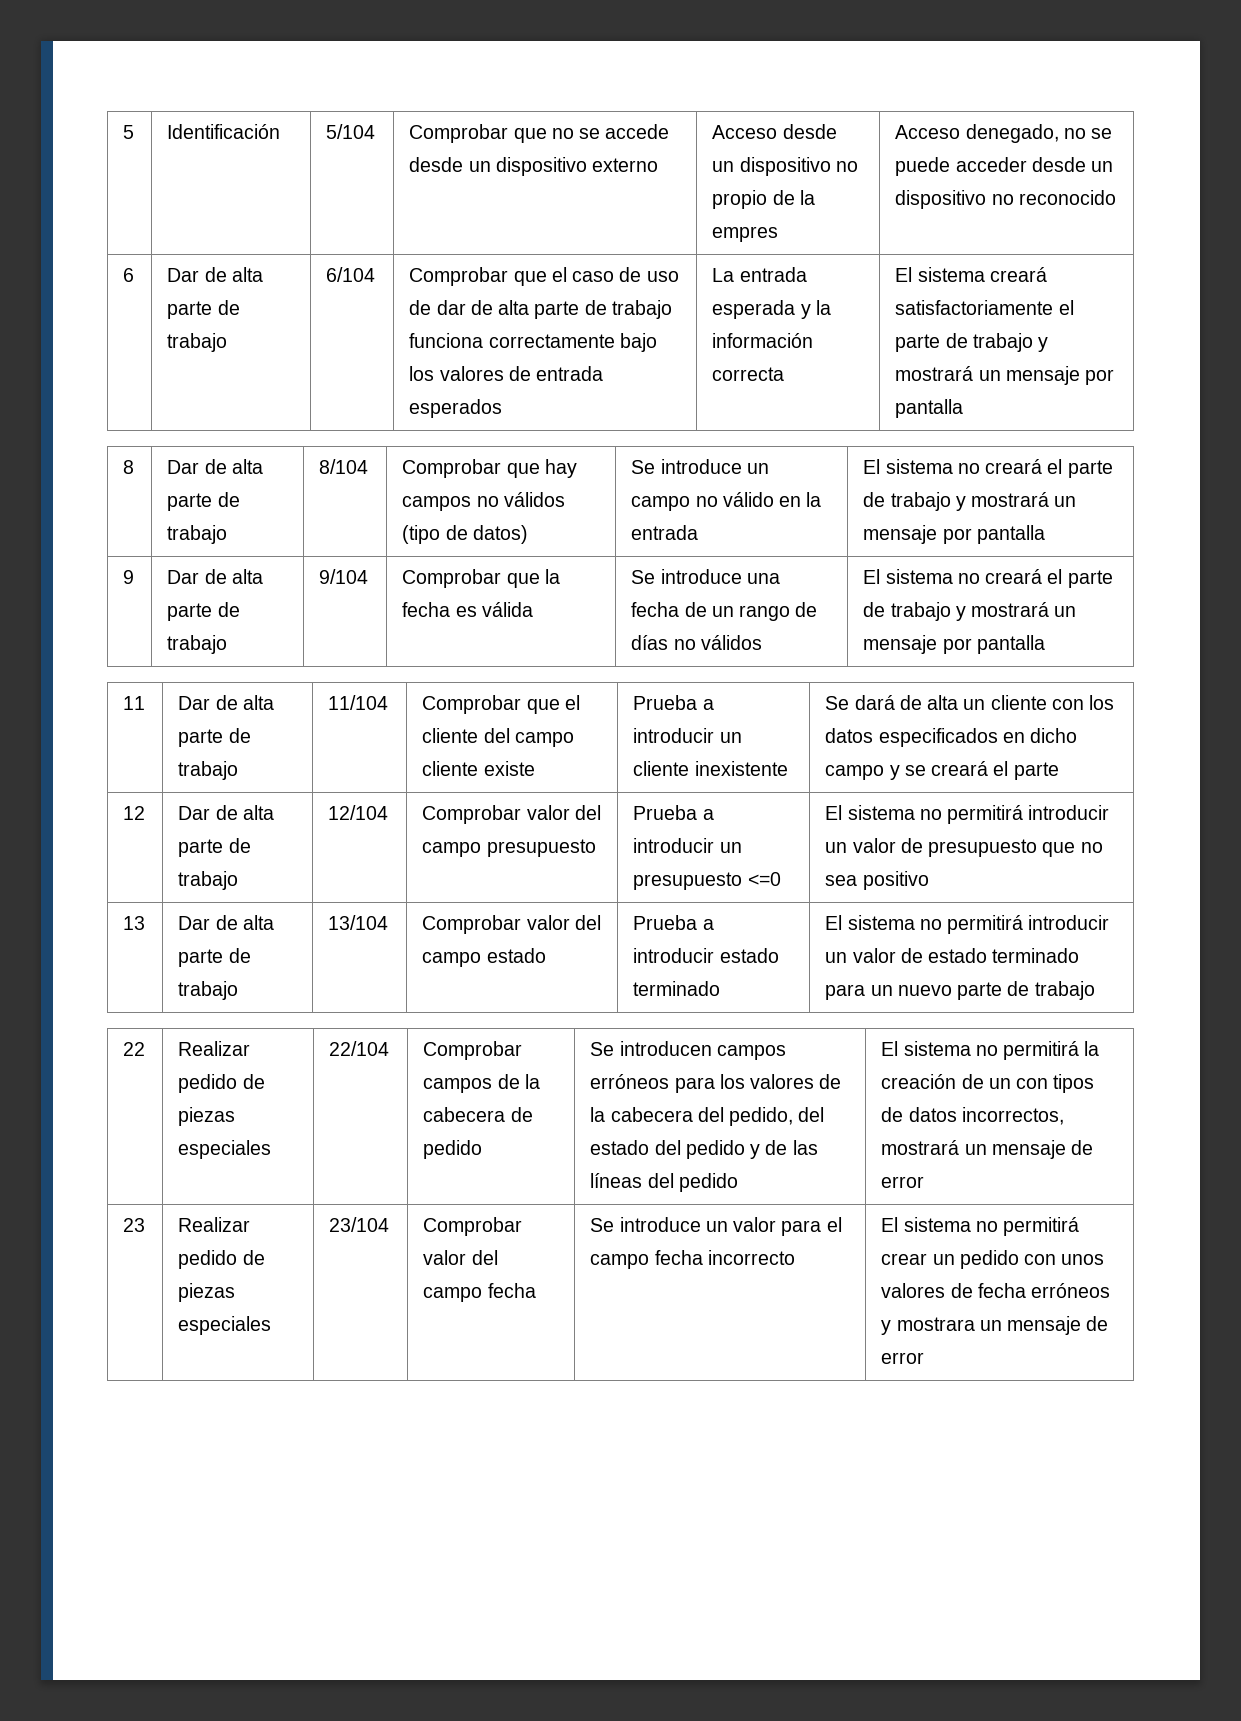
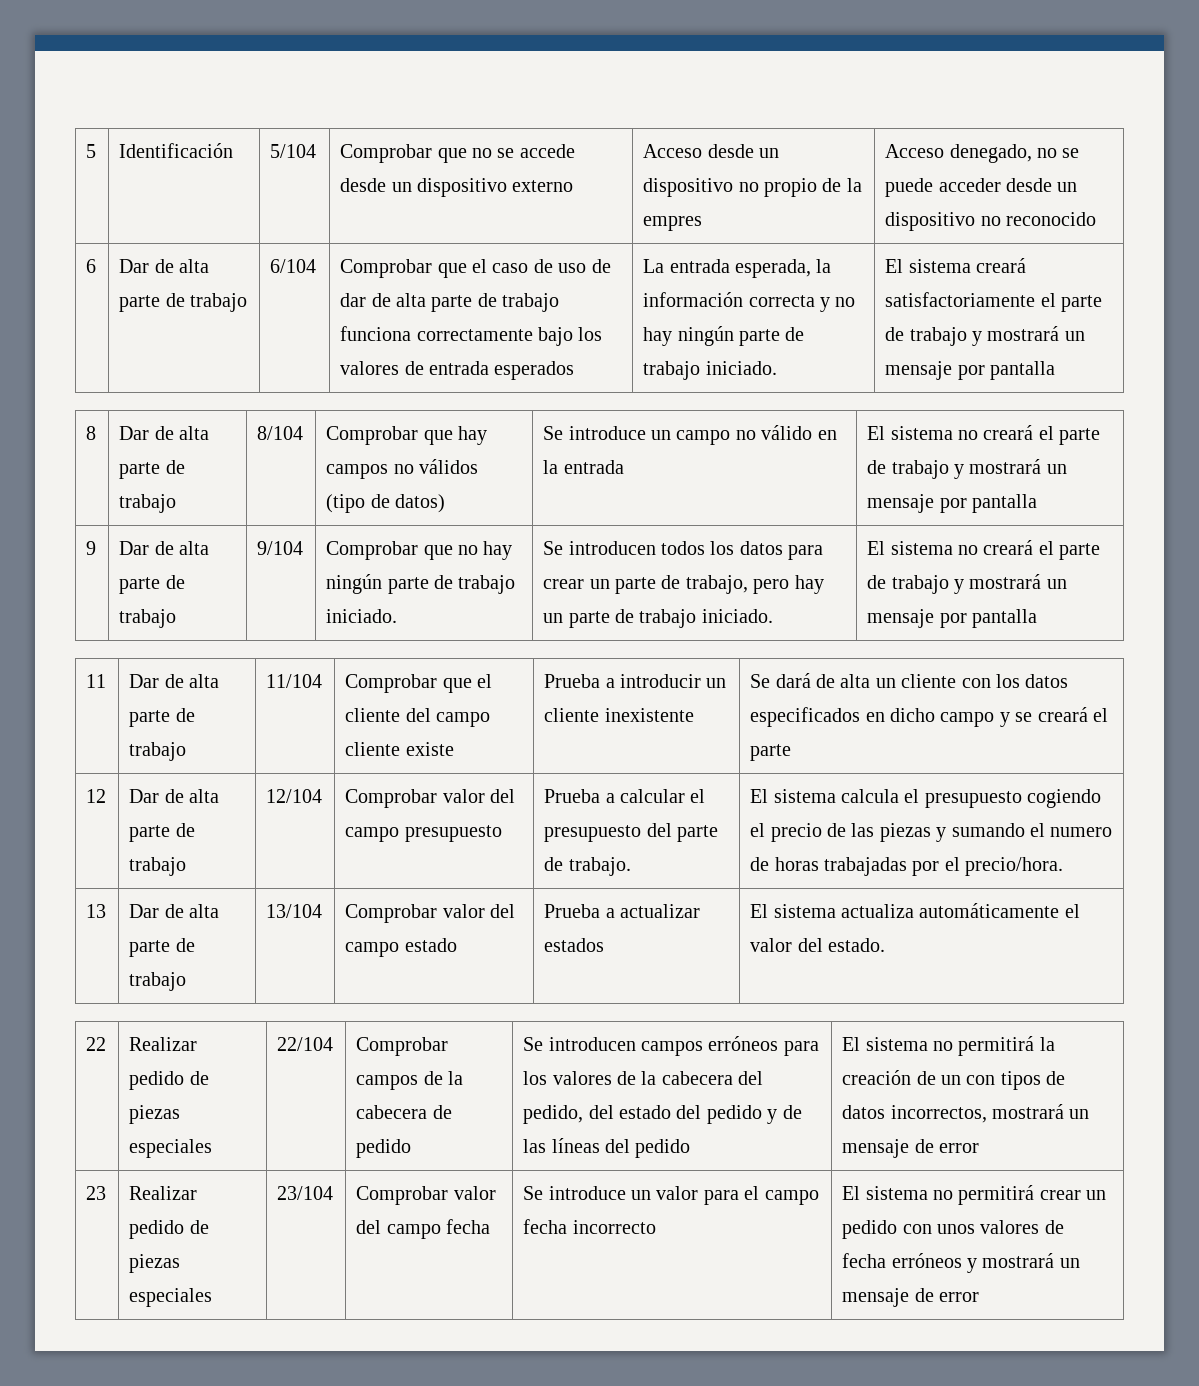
[712,300,811,319] esperada y -> [735,259,812,278] esperada,
(785, 374) none -> [820,297,856,312] [643,326,805,346] [643,361,777,380] y no hay ningún parte de trabajo iniciado.
[544,569,560,584] [402,602,533,617] [631,569,780,584] [631,602,818,621] [631,635,762,650] la fecha es válida | Se introduce una fecha de un rango de días no válidos -> [458,541,513,560] [326,574,516,594] [326,609,398,623] [543,541,824,560] [543,575,824,594] [543,609,773,628] no hay ningún parte de trabajo iniciado. | Se introducen todos los datos para crear un parte de trabajo, pero hay un parte de trabajo iniciado.
[633,838,742,853] [633,872,781,890] [825,805,1110,824] [825,838,1103,857] [825,871,929,890] introducir un presupuesto <=0 | El sistema no permitirá introducir un valor de presupuesto que no sea positivo -> [620,789,706,803] [544,823,719,842] [544,857,631,876] [750,789,1102,808] [750,823,1113,842] [750,857,1064,876] calcular el presupuesto del parte de trabajo. | El sistema calcula el presupuesto cogiendo el precio de las piezas y sumando el numero de horas trabajadas por el precio/hora.
[633,948,779,963] [633,981,721,996] [825,915,1110,934] [825,948,1080,963] [825,981,1095,1000] introducir estado terminado | El sistema no permitirá introducir un valor de estado terminado para un nuevo parte de trabajo -> [620,904,701,918] [544,938,605,952] [750,903,1080,918] [750,938,886,952] actualizar estados | El sistema actualiza automáticamente el valor del estado.
[896,1317,975,1331] mostrara -> [982,1253,1055,1268] mostrará

